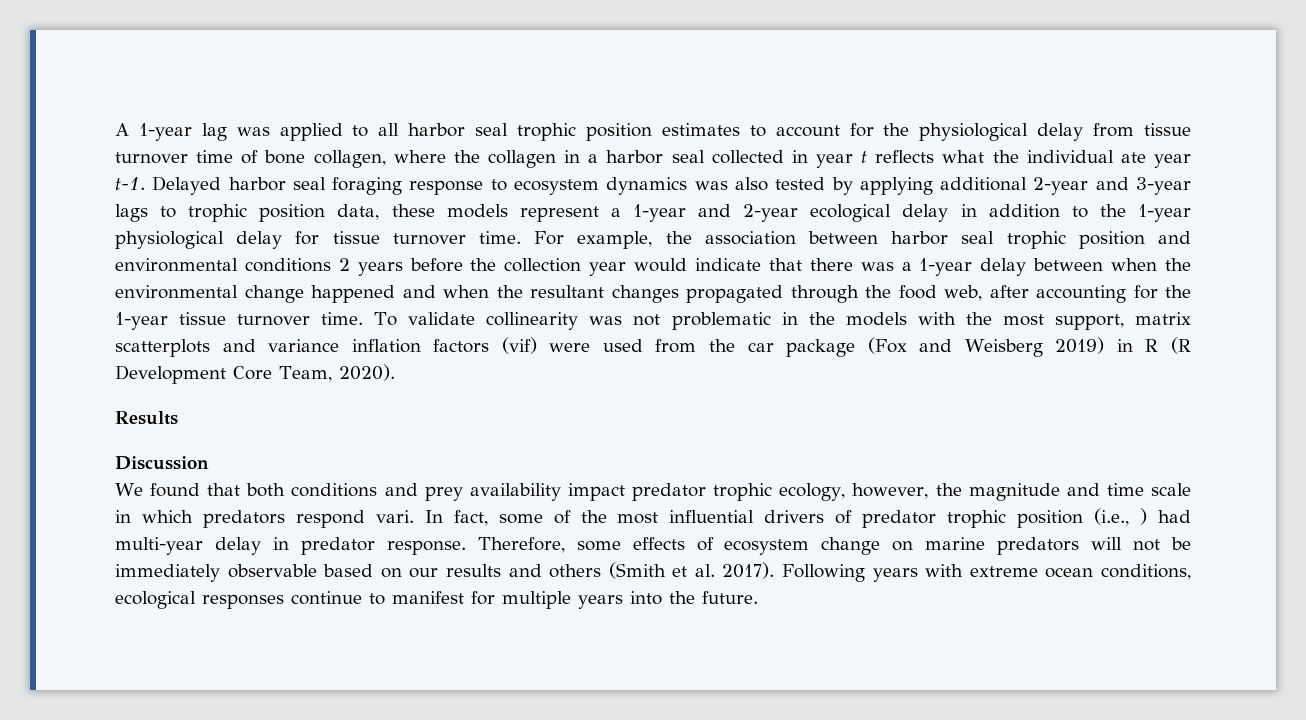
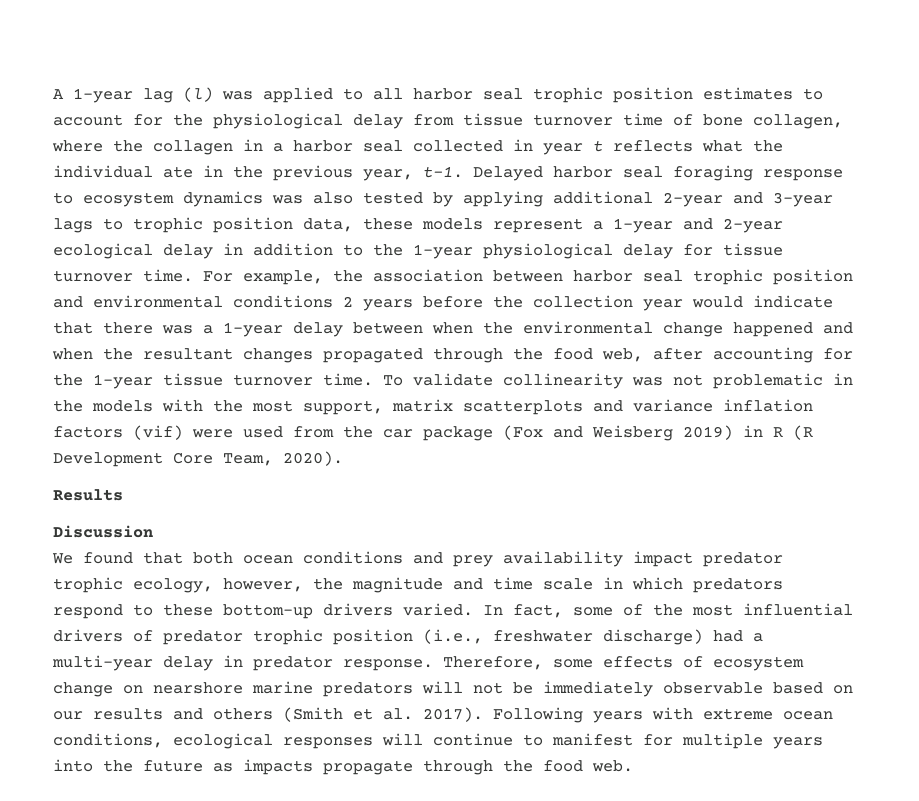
(227, 132) none -> [183,87,213,102] (l)
[1153,154,1191,168] year -> [203,165,413,181] in the previous year,
(286, 490) none -> [243,555,293,564] ocean
[375,510,414,523] vari. -> [133,603,473,619] to these bottom-up drivers varied.
[1140,508,1191,525] ) had -> [493,629,763,645] freshwater discharge) had a
(914, 546) none -> [153,682,243,694] nearshore
(284, 601) none -> [382,733,423,746] will
[702,591,758,604] future. -> [143,759,633,775] future as impacts propagate through the food web.

